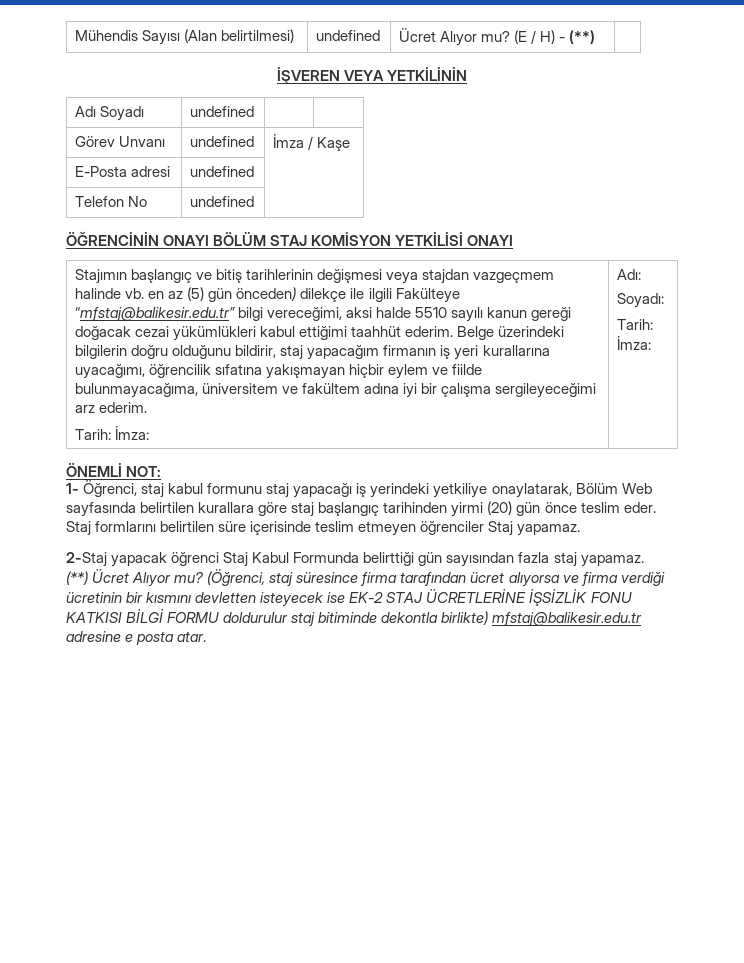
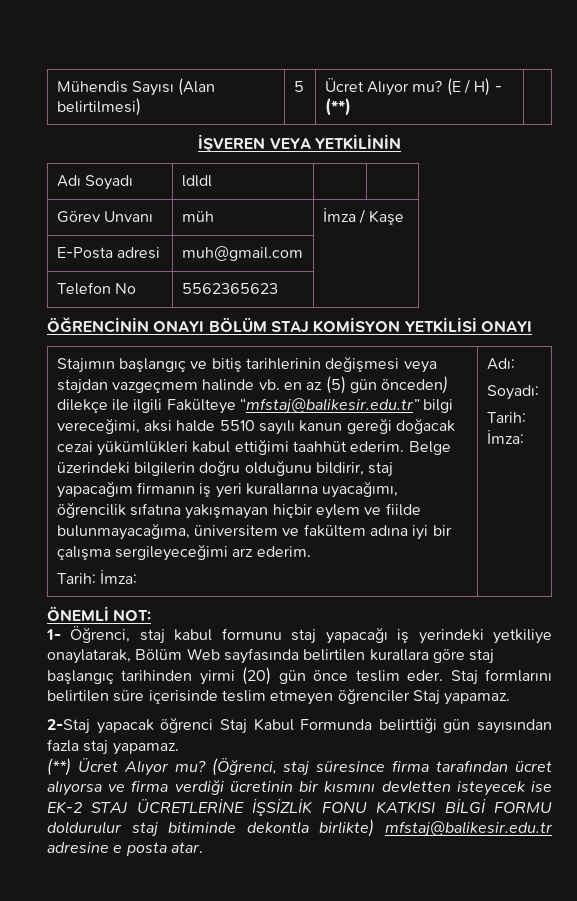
[316,30,381,41] undefined -> [293,81,304,92] 5
[190,106,255,117] undefined -> [181,175,212,187] ldldl
[190,136,255,147] undefined -> [181,211,214,222] müh
[190,166,255,177] undefined -> [181,246,303,261] muh@gmail.com
[190,196,255,207] undefined -> [181,283,278,294] 5562365623

